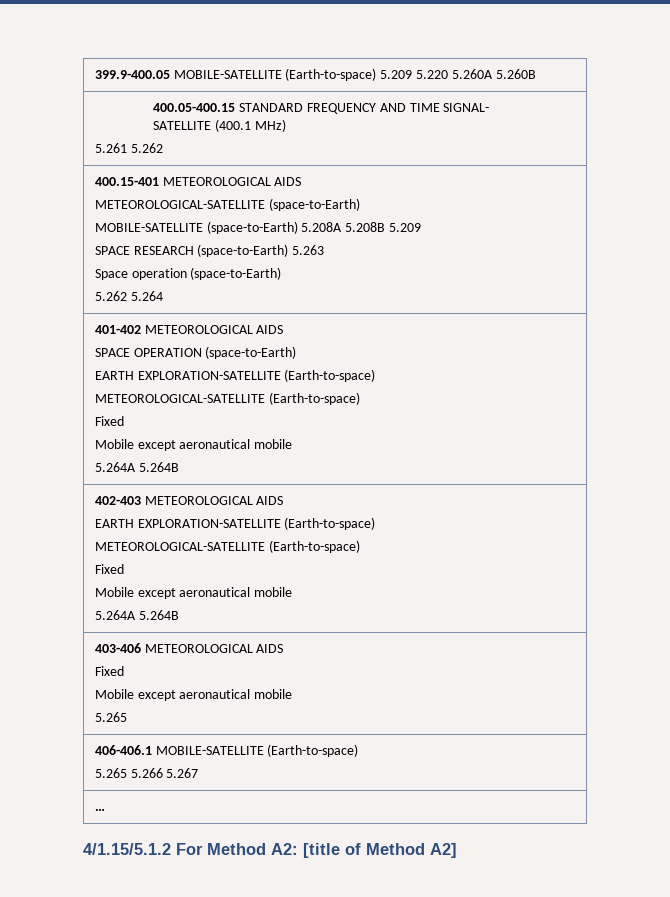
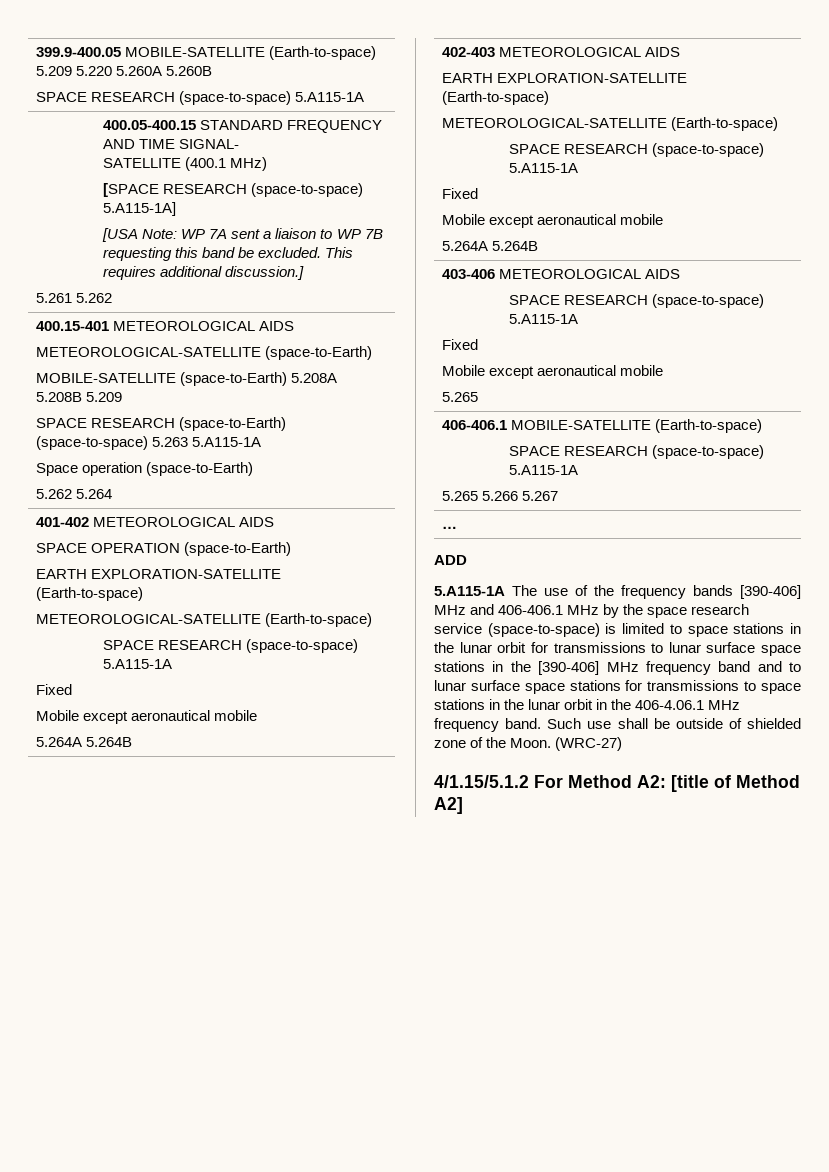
(536, 74) none -> [36,91,365,105] // SPACE RESEARCH (space-to-space) 5.A115-1A
(287, 125) none -> [103,183,364,197] [103,202,177,216] [102,228,383,242] [103,247,354,261] [103,266,305,280] // [SPACE RESEARCH (space-to-space) 5.A115-1A] // [USA Note: WP 7A sent a liaison to WP 7B requesting this band be excluded. This requires additional discussion.]
(289, 250) none -> [36,436,149,450] (space-to-space)
(325, 250) none -> [192,437,262,447] 5.A115-1A
(360, 398) none -> [103,639,359,653] [103,659,173,669] // SPACE RESEARCH (space-to-space) 5.A115-1A
(360, 546) none -> [509,143,765,157] [509,163,579,173] // SPACE RESEARCH (space-to-space) 5.A115-1A
(284, 648) none -> [509,294,765,308] [509,314,579,324] // SPACE RESEARCH (space-to-space) 5.A115-1A
(359, 750) none -> [509,445,765,459] [509,465,579,475] // SPACE RESEARCH (space-to-space) 5.A115-1A
(105, 809) none -> [434,555,467,565] [434,585,801,599] [434,604,750,618] [434,623,801,637] [434,642,801,656] [434,661,801,675] [434,680,802,694] [434,699,741,710] [434,718,801,732] [434,737,623,751] // ADD // 5.A115-1A The use of the frequency bands [390-406] MHz and 406-406.1 MHz by the space research service (space-to-space) is limited to space stations in the lunar orbit for transmissions to lunar surface space stations in the [390-406] MHz frequency band and to lunar surface space stations for transmissions to space stations in the lunar orbit in the 406-4.06.1 MHz frequency band. Such use shall be outside of shielded zone of the Moon. (WRC-27)

